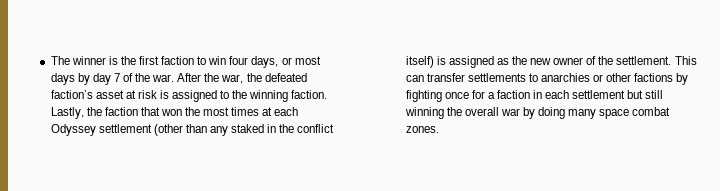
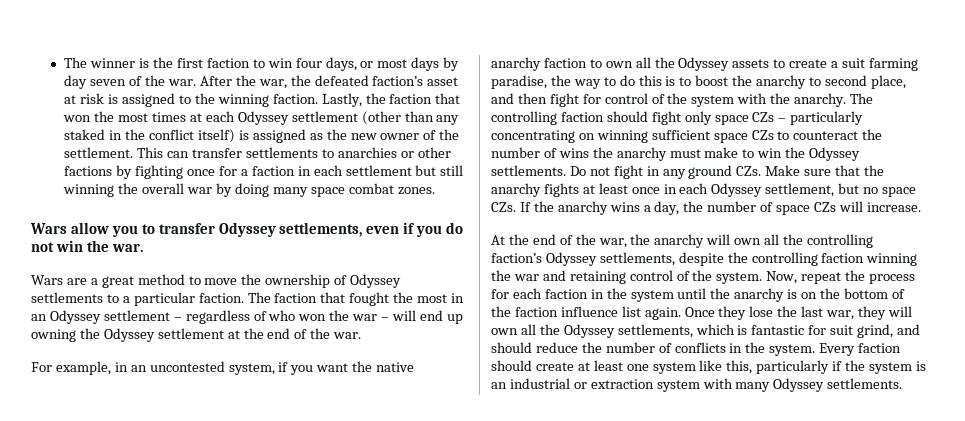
[113,73,120,82] 7 -> [90,79,127,86] seven
(439, 129) none -> [30,222,464,237] [31,240,143,252] [31,274,402,288] [31,292,465,306] [31,310,463,324] [31,328,362,342] [31,361,415,375] [491,57,918,71] [491,75,906,89] [491,93,874,107] [491,111,864,125] [491,129,883,143] [491,147,861,161] [491,165,885,179] [491,183,917,197] [491,201,921,215] [491,234,873,248] [491,252,918,266] [491,270,916,284] [491,288,905,302] [491,306,912,320] [491,324,921,338] [491,342,902,356] [491,360,926,374] [491,378,903,392] // Wars allow you to transfer Odyssey settlements, even if you do not win the war. // Wars are a great method to move the ownership of Odyssey settlements to a particular faction. The faction that fought the most in an Odyssey settlement – regardless of who won the war – will end up owning the Odyssey settlement at the end of the war. // For example, in an uncontested system, if you want the native anarchy faction to own all the Odyssey assets to create a suit farming paradise, the way to do this is to boost the anarchy to second place, and then fight for control of the system with the anarchy. The controlling faction should fight only space CZs – particularly concentrating on winning sufficient space CZs to counteract the number of wins the anarchy must make to win the Odyssey settlements. Do not fight in any ground CZs. Make sure that the anarchy fights at least once in each Odyssey settlement, but no space CZs. If the anarchy wins a day, the number of space CZs will increase. // At the end of the war, the anarchy will own all the controlling faction’s Odyssey settlements, despite the controlling faction winning the war and retaining control of the system. Now, repeat the process for each faction in the system until the anarchy is on the bottom of the faction influence list again. Once they lose the last war, they will own all the Odyssey settlements, which is fantastic for suit grind, and should reduce the number of conflicts in the system. Every faction should create at least one system like this, particularly if the system is an industrial or extraction system with many Odyssey settlements.

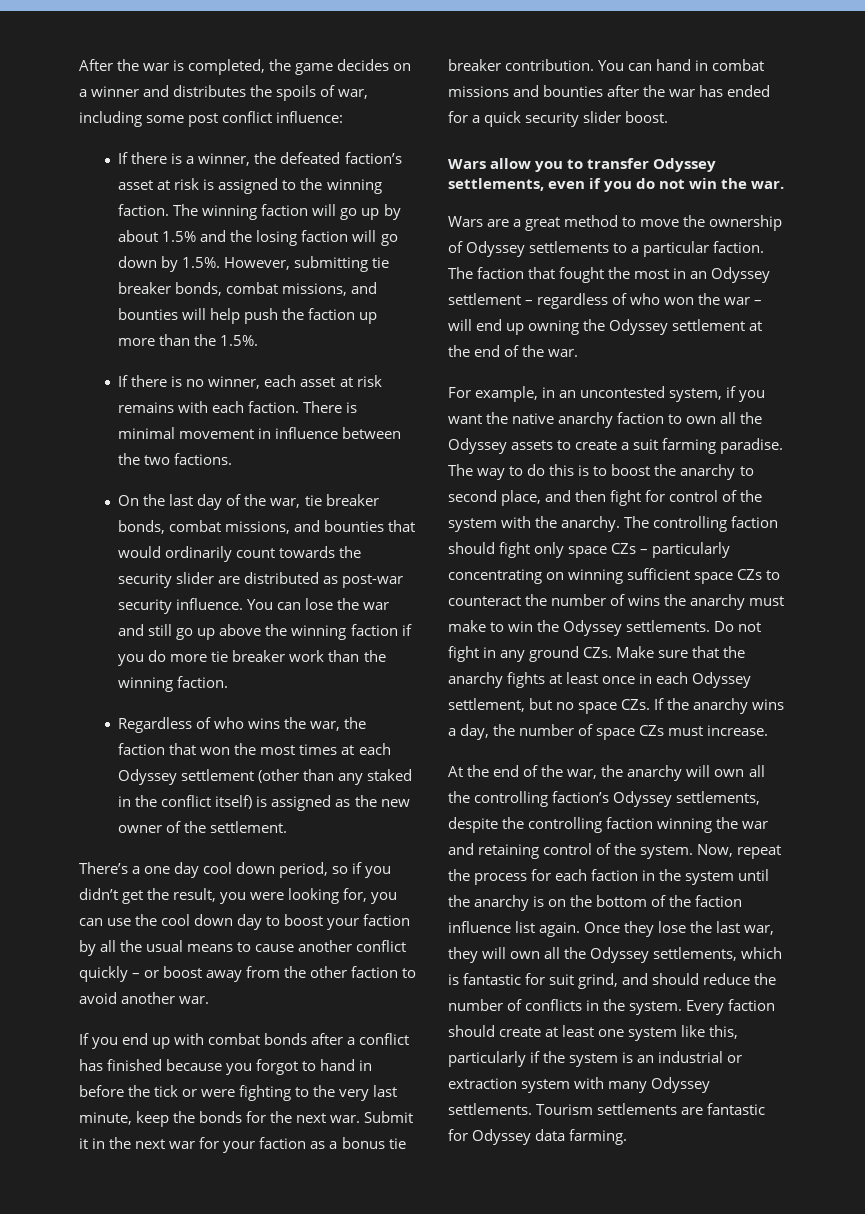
[64,57,460,71] [64,75,287,89] The winner is the first faction to win four days, or most days by day seven of the war. After the war, -> [79,59,412,75] [79,85,369,101] [79,111,344,127] [118,152,251,166] After the war is completed, the game decides on a winner and distributes the spoils of war, including some post conflict influence: // If there is a winner,
[321,93,362,107] Lastly, -> [173,204,401,220] [118,230,398,246] [118,256,390,272] [118,282,378,296] [118,308,378,324] [118,334,259,346] [118,375,382,389] [118,401,358,413] [118,427,402,439] [118,453,233,465] [118,494,379,510] [118,520,416,534] [118,546,362,562] [118,572,404,588] [118,598,390,614] [118,624,412,640] [118,650,386,666] [118,676,229,692] [118,717,341,733] The winning faction will go up by about 1.5% and the losing faction will go down by 1.5%. However, submitting tie breaker bonds, combat missions, and bounties will help push the faction up more than the 1.5%. // If there is no winner, each asset at risk remains with each faction. There is minimal movement in influence between the two factions. // On the last day of the war, tie breaker bonds, combat missions, and bounties that would ordinarily count towards the security slider are distributed as post-war security influence. You can lose the war and still go up above the winning faction if you do more tie breaker work than the winning faction. // Regardless of who wins the war,
[137,147,451,158] [64,165,464,179] [63,183,435,197] This can transfer settlements to anarchies or other factions by fighting once for a faction in each settlement but still winning the overall war by doing many space combat zones. -> [79,862,392,878] [79,888,398,904] [79,914,411,930] [79,940,407,956] [79,966,417,982] [79,992,210,1004] [79,1033,410,1049] [79,1059,373,1075] [79,1085,398,1101] [79,1111,414,1127] [79,1137,406,1153] [448,59,765,71] [448,85,771,97] [448,111,669,127] // There’s a one day cool down period, so if you didn’t get the result, you were looking for, you can use the cool down day to boost your faction by all the usual means to cause another conflict quickly – or boost away from the other faction to avoid another war. // If you end up with combat bonds after a conflict has finished because you forgot to hand in before the tick or were fighting to the very last minute, keep the bonds for the next war. Submit it in the next war for your faction as a bonus tie breaker contribution. You can hand in combat missions and bounties after the war has ended for a quick security slider boost.
[491,75,571,89] paradise, the -> [720,438,784,454] [448,464,473,476] paradise. The
[838,201,863,212] will -> [668,726,704,736] must
(903, 383) none -> [536,1103,766,1115] [448,1129,628,1145] Tourism settlements are fantastic for Odyssey data farming.

